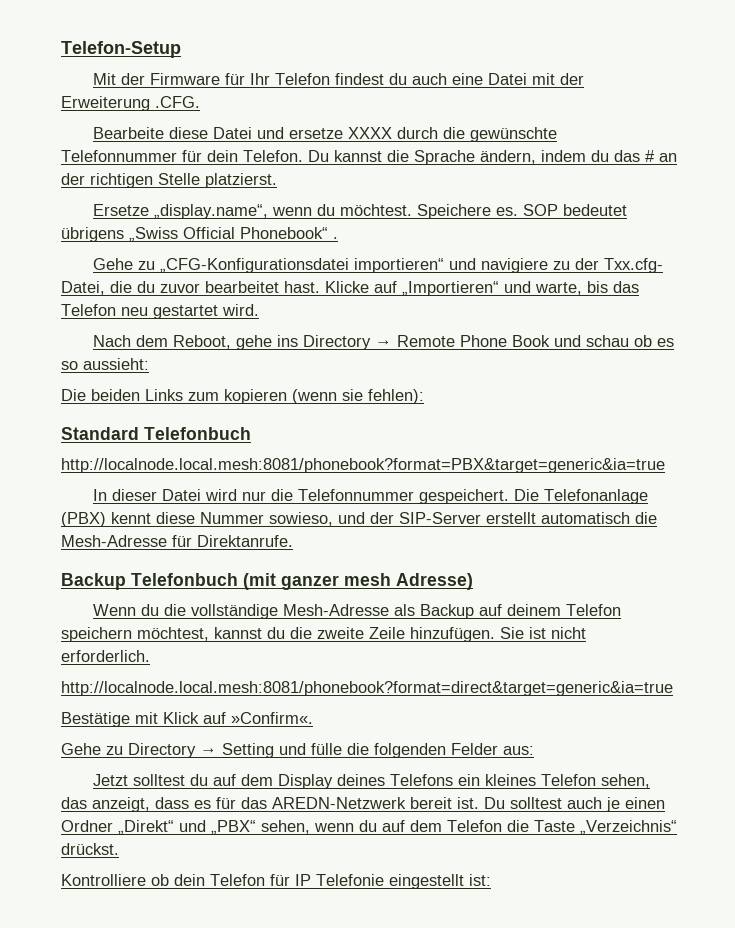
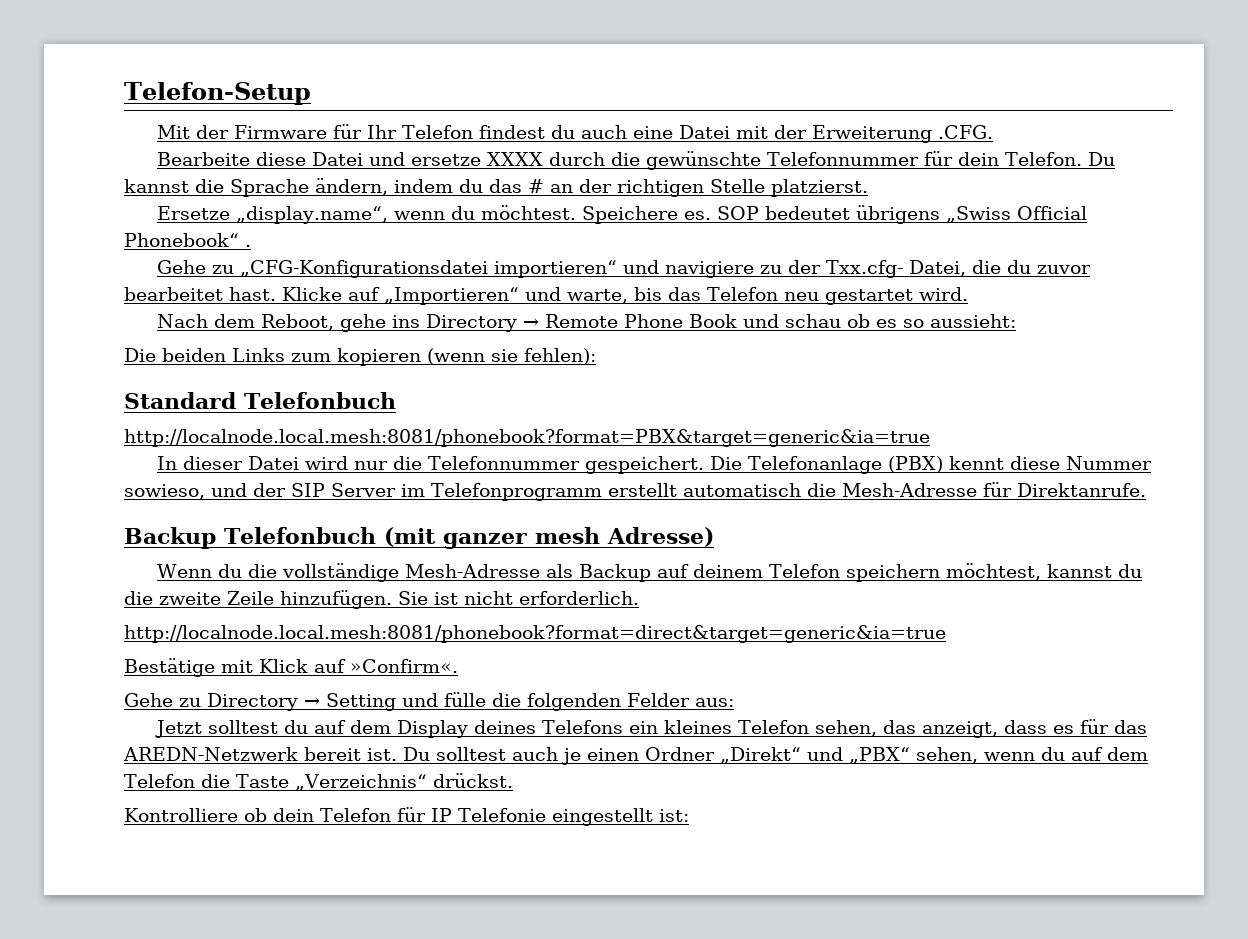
[399,512,481,524] SIP-Server -> [291,483,602,501] SIP Server im Telefonprogramm

